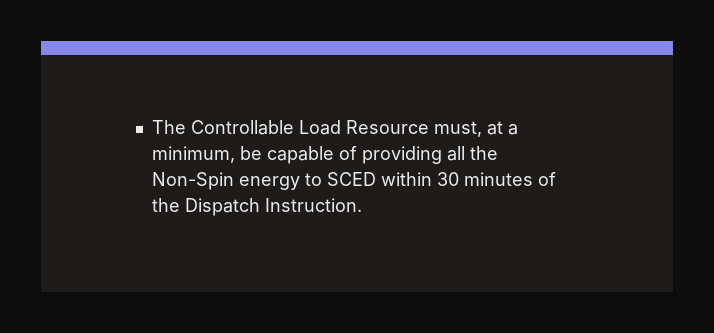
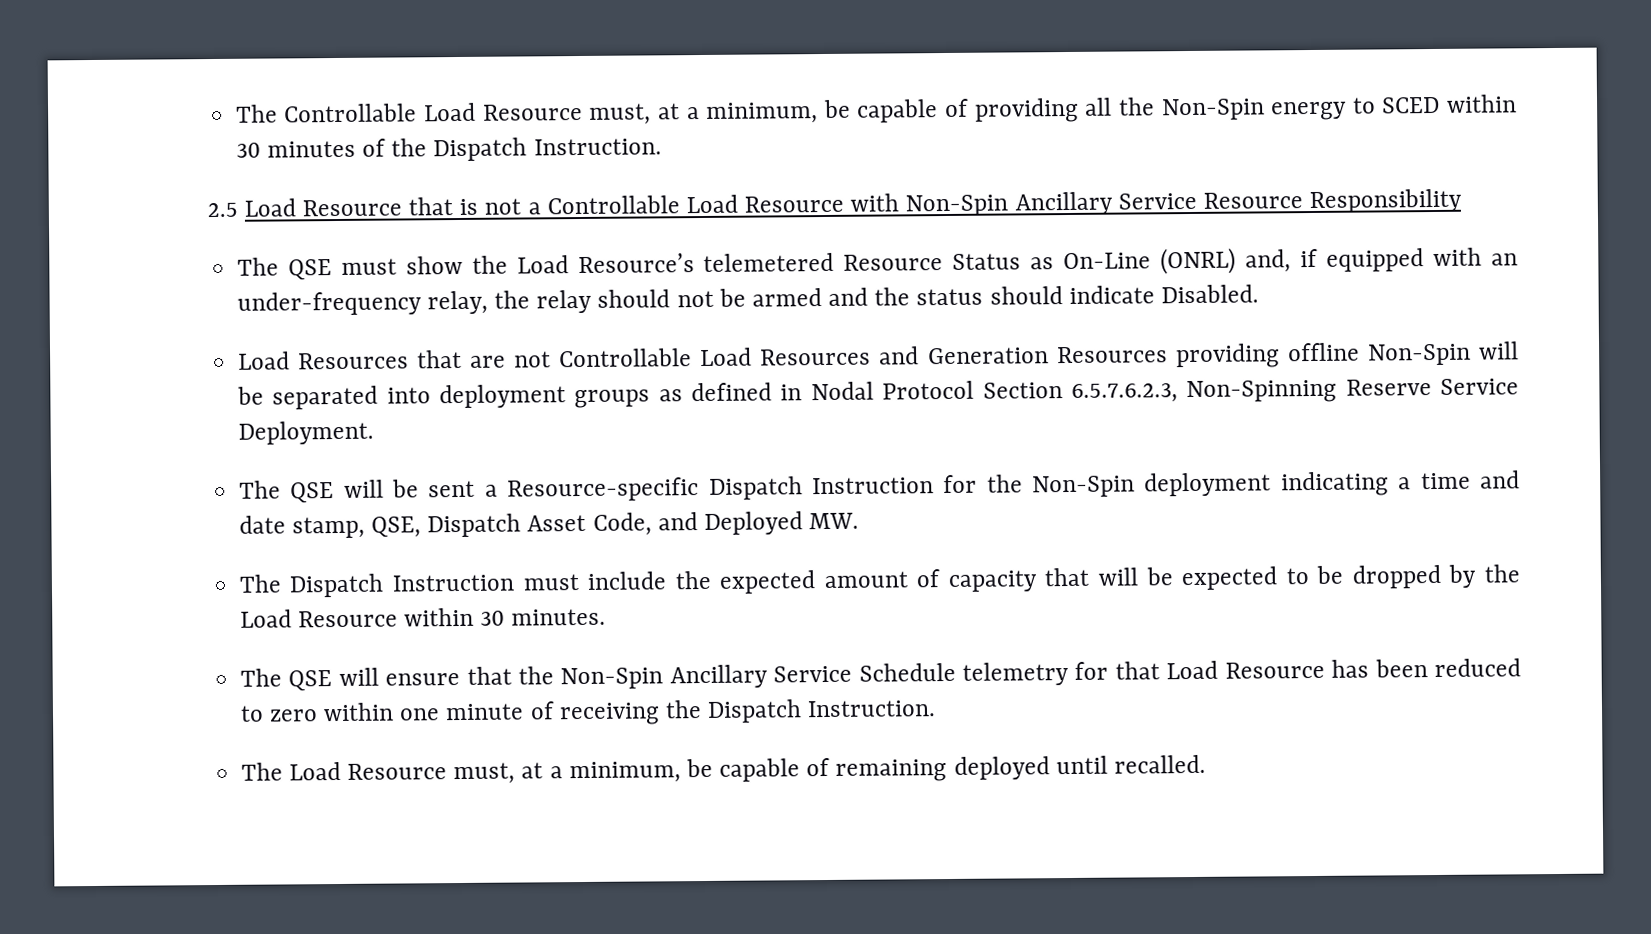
(363, 205) none -> [206,188,1462,218] [236,247,1519,281] [236,284,1259,316] [237,341,1519,370] [236,378,1520,410] [237,420,374,445] [238,470,1521,504] [238,511,860,539] [238,564,1521,598] [239,607,607,628] [239,658,1521,692] [239,699,937,726] [240,754,1206,785] // 2.5 Load Resource that is not a Controllable Load Resource with Non-Spin Ancillary Service Resource Responsibility // The QSE must show the Load Resource’s telemetered Resource Status as On-Line (ONRL) and, if equipped with an under-frequency relay, the relay should not be armed and the status should indicate Disabled. // Load Resources that are not Controllable Load Resources and Generation Resources providing offline Non-Spin will be separated into deployment groups as defined in Nodal Protocol Section 6.5.7.6.2.3, Non-Spinning Reserve Service Deployment. // The QSE will be sent a Resource-specific Dispatch Instruction for the Non-Spin deployment indicating a time and date stamp, QSE, Dispatch Asset Code, and Deployed MW. // The Dispatch Instruction must include the expected amount of capacity that will be expected to be dropped by the Load Resource within 30 minutes. // The QSE will ensure that the Non-Spin Ancillary Service Schedule telemetry for that Load Resource has been reduced to zero within one minute of receiving the Dispatch Instruction. // The Load Resource must, at a minimum, be capable of remaining deployed until recalled.

